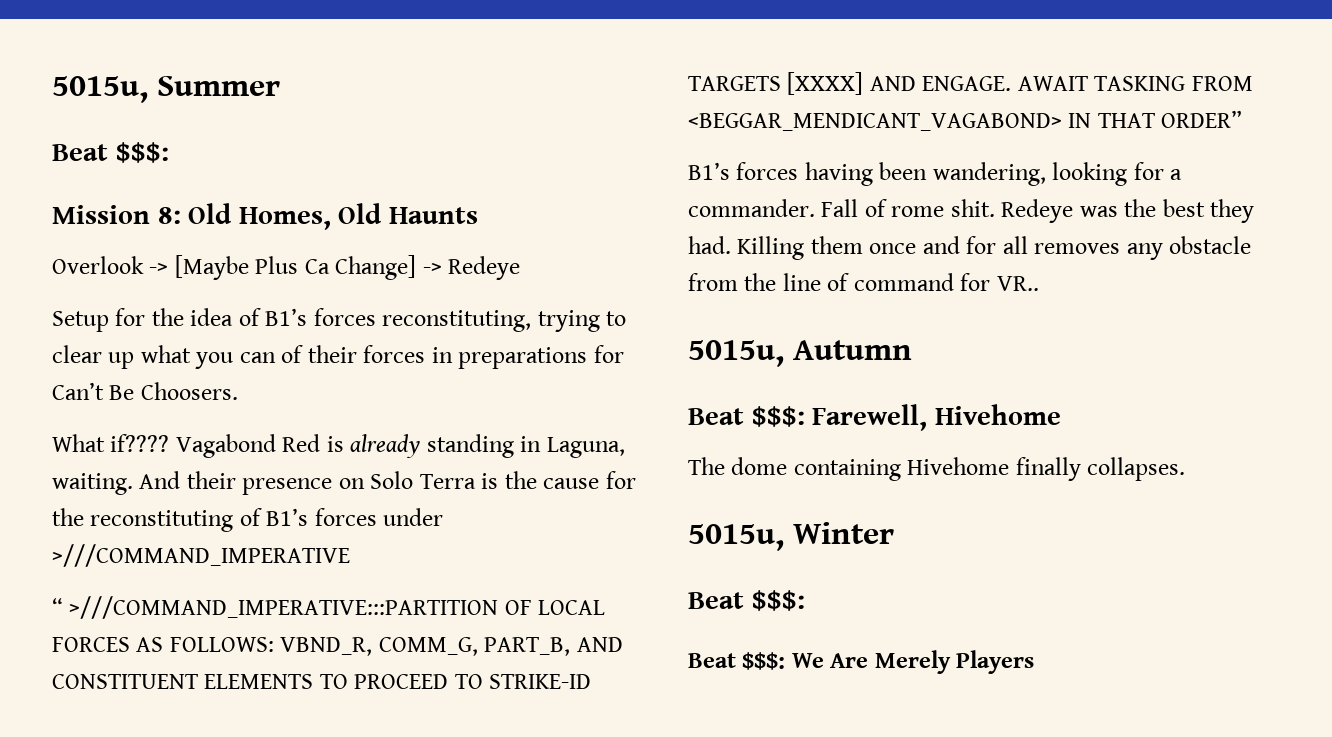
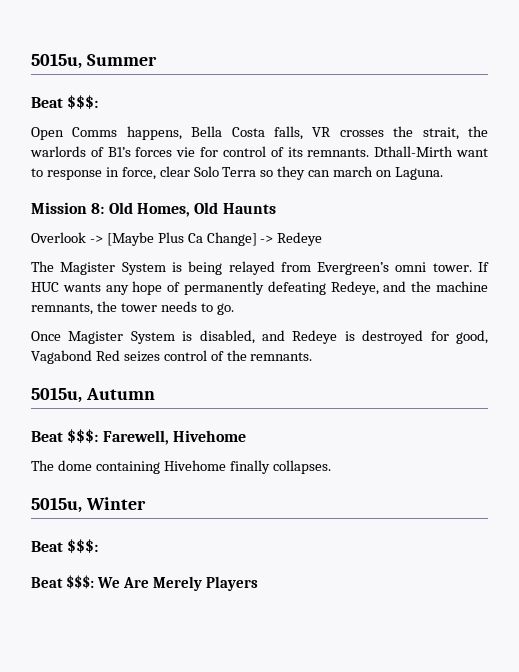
(169, 152) none -> [31,126,488,140] [30,146,488,157] [31,166,443,180] // Open Comms happens, Bella Costa falls, VR crosses the strait, the warlords of B1’s forces vie for control of its remnants. Dthall-Mirth want to response in force, clear Solo Terra so they can march on Laguna.
[52,308,627,332] [52,345,624,369] [52,382,238,400] [52,434,625,458] [52,471,636,495] [52,508,444,532] [52,544,350,567] [52,596,606,619] [52,637,623,656] [52,674,592,689] [688,72,1253,95] [688,110,1243,131] [688,162,1183,186] [688,199,1255,223] [688,236,1252,260] [688,273,1039,291] Setup for the idea of B1’s forces reconstituting, trying to clear up what you can of their forces in preparations for Can’t Be Choosers. // What if???? Vagabond Red is already standing in Laguna, waiting. And their presence on Solo Terra is the cause for the reconstituting of B1’s forces under >///COMMAND_IMPERATIVE // “ >///COMMAND_IMPERATIVE:::PARTITION OF LOCAL FORCES AS FOLLOWS: VBND_R, COMM_G, PART_B, AND CONSTITUENT ELEMENTS TO PROCEED TO STRIKE-ID TARGETS [XXXX] AND ENGAGE. AWAIT TASKING FROM <BEGGAR_MENDICANT_VAGABOND> IN THAT ORDER” // B1’s forces having been wandering, looking for a commander. Fall of rome shit. Redeye was the best they had. Killing them once and for all removes any obstacle from the line of command for VR.. -> [31,261,490,275] [31,281,489,295] [31,301,234,315] [31,330,488,344] [31,350,313,364] The Magister System is being relayed from Evergreen’s omni tower. If HUC wants any hope of permanently defeating Redeye, and the machine remnants, the tower needs to go. // Once Magister System is disabled, and Redeye is destroyed for good, Vagabond Red seizes control of the remnants.

